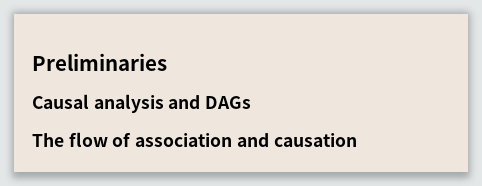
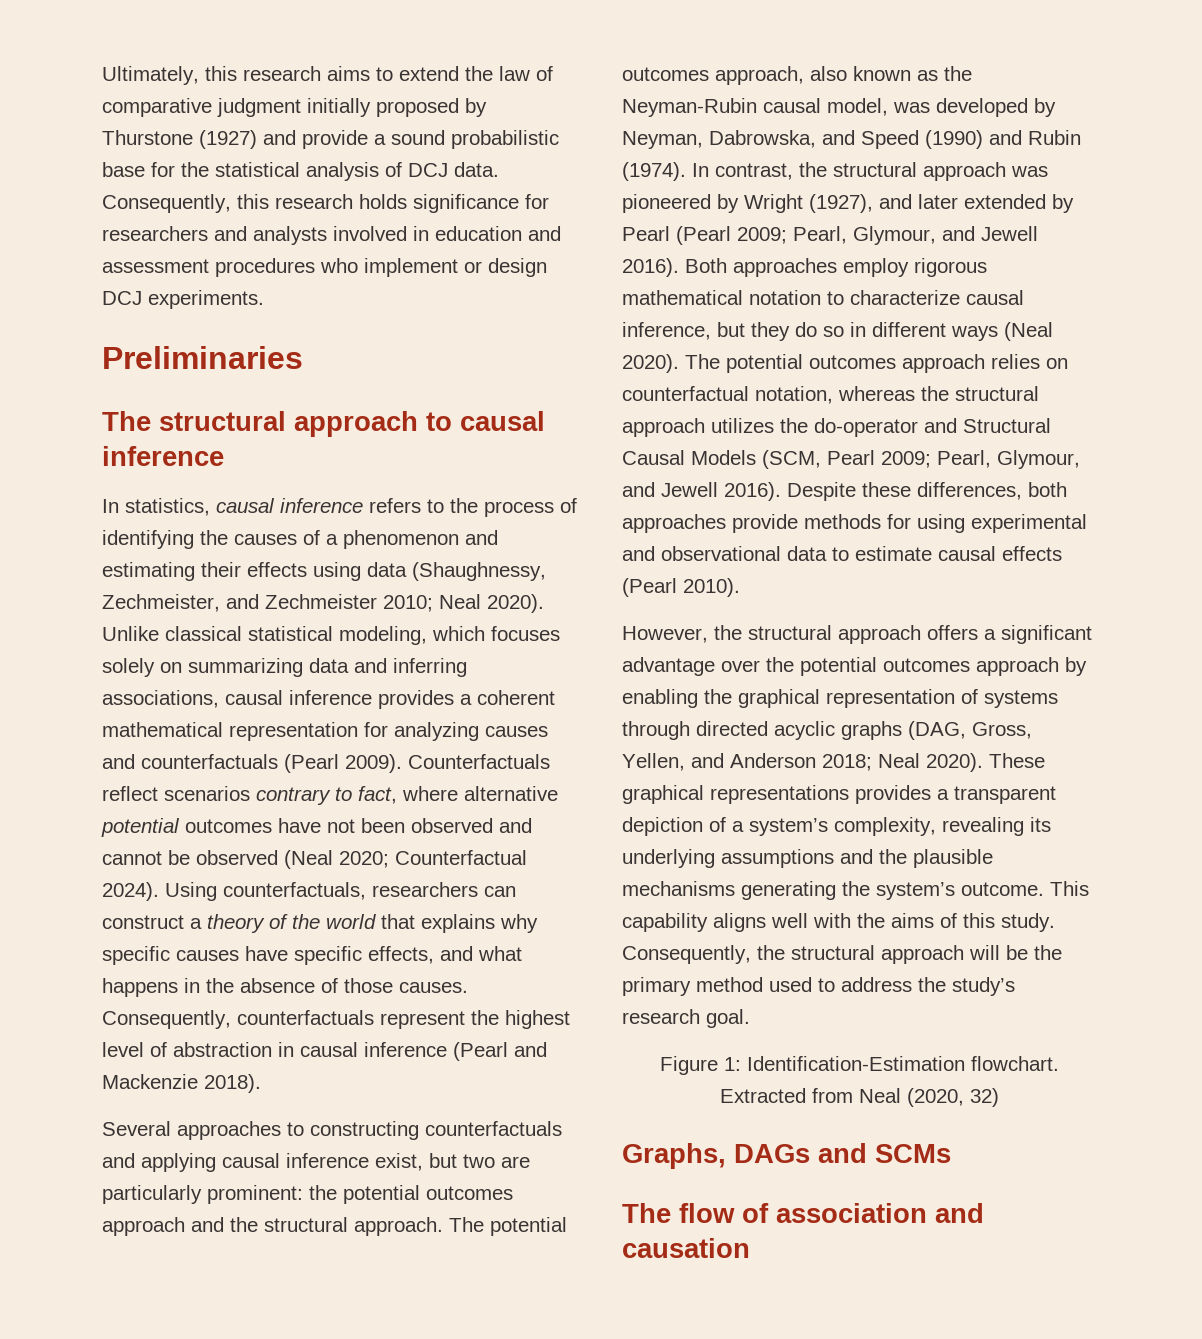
[32,53,167,71] [32,94,201,113] Preliminaries // Causal analysis and -> [102,66,553,85] [102,98,487,117] [102,130,559,149] [102,162,499,181] [102,194,549,213] [102,226,561,245] [102,258,547,277] [102,290,264,309] [102,346,303,369] [102,411,545,437] [102,446,224,466] [102,498,577,517] [102,530,498,549] [102,562,546,581] [102,594,544,613] [102,626,560,645] [102,658,467,677] [102,690,555,709] [102,722,548,741] [102,754,550,773] [102,786,558,805] [101,818,532,837] [102,850,527,869] [102,882,516,901] [102,914,538,933] [102,946,522,965] [102,978,468,997] [102,1010,570,1029] [102,1042,547,1061] [102,1074,261,1093] [102,1121,562,1140] [102,1153,530,1172] [102,1185,513,1204] [102,1217,567,1236] [622,66,972,85] [622,98,1056,117] [622,130,1081,149] [622,162,1048,181] [622,194,1074,213] [622,226,1038,245] [622,258,987,277] [622,290,1024,305] [622,322,1053,341] [622,354,1068,373] [622,386,1039,404] [622,418,1051,437] [622,450,1080,469] [622,482,1067,501] [622,514,1087,533] [622,546,1062,561] [622,578,740,597] [622,625,1092,644] [622,657,1087,676] [622,689,1058,708] [622,721,1032,740] [622,753,1045,772] [622,785,1056,804] [622,817,1051,836] [622,849,993,868] [622,881,1089,900] [622,913,1055,932] [622,945,1062,964] [622,977,1015,996] [622,1009,750,1028] [660,1056,1059,1075] [720,1088,999,1107] [622,1143,726,1169] Ultimately, this research aims to extend the law of comparative judgment initially proposed by Thurstone (1927) and provide a sound probabilistic base for the statistical analysis of DCJ data. Consequently, this research holds significance for researchers and analysts involved in education and assessment procedures who implement or design DCJ experiments. // Preliminaries // The structural approach to causal inference // In statistics, causal inference refers to the process of identifying the causes of a phenomenon and estimating their effects using data (Shaughnessy, Zechmeister, and Zechmeister 2010; Neal 2020). Unlike classical statistical modeling, which focuses solely on summarizing data and inferring associations, causal inference provides a coherent mathematical representation for analyzing causes and counterfactuals (Pearl 2009). Counterfactuals reflect scenarios contrary to fact, where alternative potential outcomes have not been observed and cannot be observed (Neal 2020; Counterfactual 2024). Using counterfactuals, researchers can construct a theory of the world that explains why specific causes have specific effects, and what happens in the absence of those causes. Consequently, counterfactuals represent the highest level of abstraction in causal inference (Pearl and Mackenzie 2018). // Several approaches to constructing counterfactuals and applying causal inference exist, but two are particularly prominent: the potential outcomes approach and the structural approach. The potential outcomes approach, also known as the Neyman-Rubin causal model, was developed by Neyman, Dabrowska, and Speed (1990) and Rubin (1974). In contrast, the structural approach was pioneered by Wright (1927), and later extended by Pearl (Pearl 2009; Pearl, Glymour, and Jewell 2016). Both approaches employ rigorous mathematical notation to characterize causal inference, but they do so in different ways (Neal 2020). The potential outcomes approach relies on counterfactual notation, whereas the structural approach utilizes the do-operator and Structural Causal Models (SCM, Pearl 2009; Pearl, Glymour, and Jewell 2016). Despite these differences, both approaches provide methods for using experimental and observational data to estimate causal effects (Pearl 2010). // However, the structural approach offers a significant advantage over the potential outcomes approach by enabling the graphical representation of systems through directed acyclic graphs (DAG, Gross, Yellen, and Anderson 2018; Neal 2020). These graphical representations provides a transparent depiction of a system’s complexity, revealing its underlying assumptions and the plausible mechanisms generating the system’s outcome. This capability aligns well with the aims of this study. Consequently, the structural approach will be the primary method used to address the study’s research goal. // Figure 1: Identification-Estimation flowchart. Extracted from Neal (2020, 32) // Graphs,
(252, 102) none -> [818,1143,951,1163] and SCMs

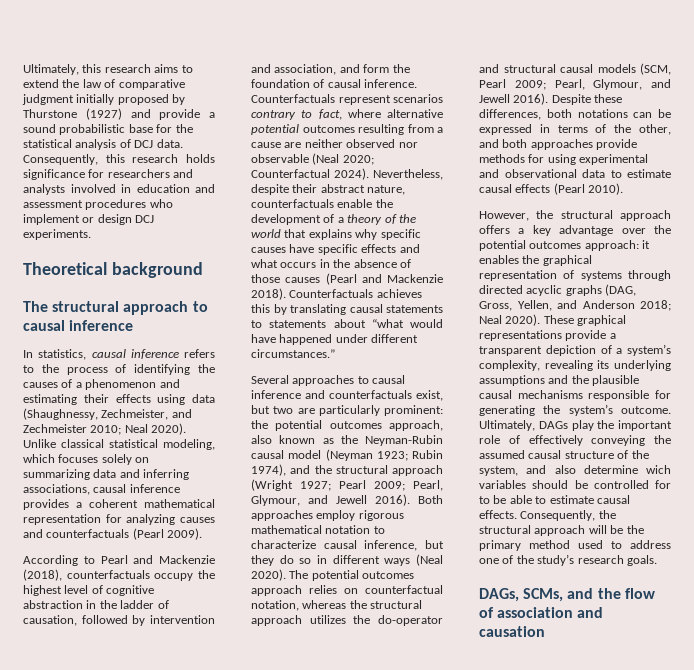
[102,346,303,369] Preliminaries -> [23,262,203,278] Theoretical background
[408,754,550,769] [102,786,158,801] Counterfactuals reflect -> [23,555,215,566] [23,569,215,581] [23,585,155,596] [23,600,169,609] [23,615,215,626] [251,64,410,75] [251,79,418,88] [251,94,391,105] // According to Pearl and Mackenzie (2018), counterfactuals occupy the highest level of cognitive abstraction in the ladder of causation, followed by intervention and association, and form the foundation of causal inference. Counterfactuals represent
[278,818,532,833] [102,850,527,869] [102,882,516,901] [102,915,184,929] have not been observed and cannot be observed (Neal 2020; Counterfactual 2024). Using counterfactuals, researchers can construct -> [358,124,443,135] [251,139,418,148] [251,153,374,165] [251,168,443,180] [251,184,406,195] [251,199,393,208] [251,214,335,225] resulting from a cause are neither observed nor observable (Neal 2020; Counterfactual 2024). Nevertheless, despite their abstract nature, counterfactuals enable the development of
[368,946,434,964] effects, -> [361,244,397,253] effects
[102,978,178,997] happens -> [280,262,317,268] occurs
[399,982,468,993] [102,1010,570,1029] [102,1042,547,1061] [102,1074,261,1093] [102,1121,562,1140] [102,1153,369,1172] causes. Consequently, counterfactuals represent the highest level of abstraction in causal inference (Pearl and Mackenzie 2018). // Several approaches to constructing counterfactuals and applying causal inference -> [285,273,443,285] [251,288,422,300] [251,304,443,315] [251,319,443,328] [251,334,419,345] [251,349,335,358] [251,375,406,386] [251,390,412,399] causes (Pearl and Mackenzie 2018). Counterfactuals achieves this by translating causal statements to statements about “what would have happened under different circumstances.” // Several approaches to causal inference and counterfactuals
[102,1217,567,1236] [622,67,709,81] approach and the structural approach. The potential outcomes -> (382, 425) none
[827,98,1056,117] [622,130,1081,149] [622,162,1048,181] [622,194,1074,213] [622,226,731,245] model, was developed by Neyman, Dabrowska, and Speed (1990) and Rubin (1974). In contrast, the structural approach was pioneered by Wright (1927), and later extended by Pearl (Pearl -> [288,449,443,461] [251,464,443,476] [251,479,366,491] model (Neyman 1923; Rubin 1974), and the structural approach (Wright 1927; Pearl
[963,418,1051,433] [622,450,756,465] Structural Causal Models -> [503,64,636,73] structural causal models
(1067, 489) none -> [577,109,671,118] [479,124,671,135] [479,139,528,148] notations can be expressed in terms of the other, and both
[1001,625,1092,644] significant -> [532,225,551,236] key
[976,657,1087,676] [622,689,698,708] approach by enabling -> [584,240,651,251] [479,255,519,264] approach: it enables
[855,785,931,804] provides -> [565,330,607,341] provide
[622,881,1089,900] [622,913,1055,932] mechanisms generating the system’s outcome. This capability aligns well with the aims of this study. -> [479,390,671,401] [479,404,671,416] [479,420,672,431] [479,435,671,446] [479,450,649,459] [479,465,671,476] [479,480,671,489] [479,495,630,504] [479,510,517,519] causal mechanisms responsible for generating the system’s outcome. Ultimately, DAGs play the important role of effectively conveying the assumed causal structure of the system, and also determine wich variables should be controlled for to be able to estimate causal effects.
(912, 984) none -> [479,555,514,564] one of
[706,1009,750,1028] [660,1056,1059,1075] [720,1088,999,1107] [622,1143,951,1169] [622,1203,671,1223] goal. // Figure 1: Identification-Estimation flowchart. Extracted from Neal (2020, 32) // Graphs, DAGs and SCMs // The -> [626,555,657,566] [479,588,621,602] goals. // DAGs, SCMs, and the

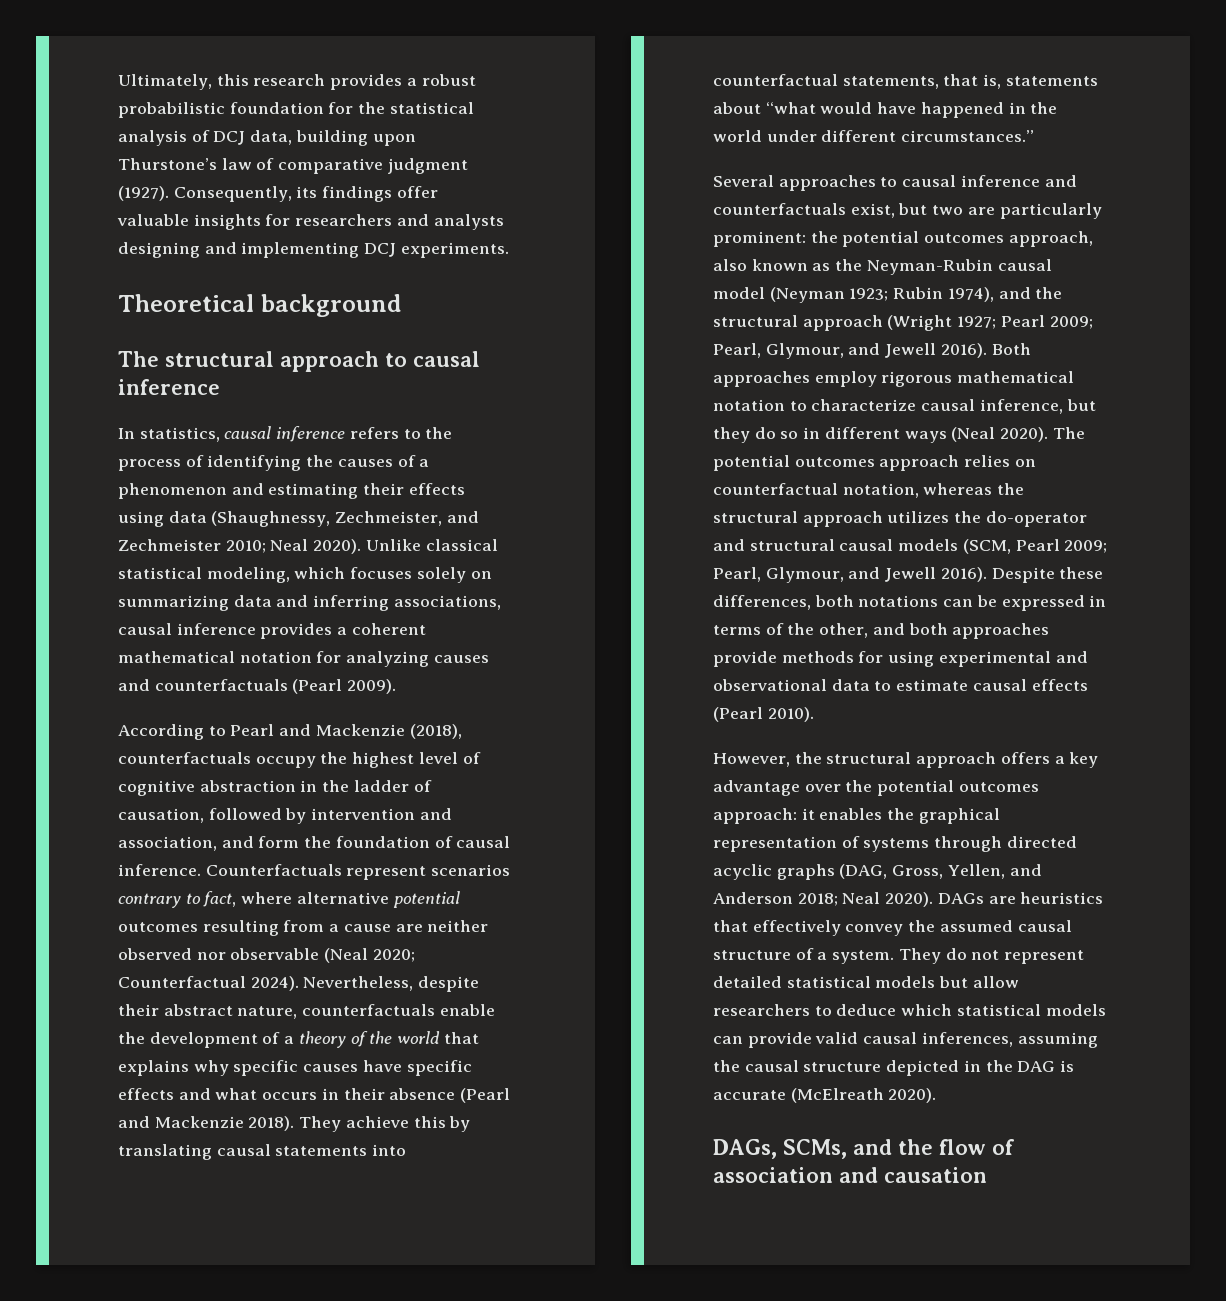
[154,64,193,73] [23,79,185,90] [22,94,186,105] [23,108,215,120] [23,124,153,135] aims to extend the law of comparative judgment initially proposed by Thurstone (1927) and provide a sound probabilistic base -> [330,74,476,90] [118,102,324,118] provides a robust probabilistic foundation
[156,139,183,148] [23,154,215,165] [23,169,194,180] [23,184,215,195] [23,199,173,210] [23,214,132,225] data. Consequently, this research holds significance for researchers and analysts involved in education and assessment procedures who implement or design -> [250,130,416,146] [118,158,468,174] [118,186,438,202] [117,214,504,230] [118,242,360,258] data, building upon Thurstone’s law of comparative judgment (1927). Consequently, its findings offer valuable insights for researchers and analysts designing and implementing
[23,514,101,525] representation -> [239,651,312,663] notation
[333,259,411,268] [251,274,321,283] the absence of those causes -> [343,1088,456,1100] their absence
[289,289,422,298] Counterfactuals achieves -> [299,1116,409,1132] They achieve
[251,320,262,328] to -> [372,1144,407,1156] [713,74,1002,89] into counterfactual statements, that is,
(333, 339) none -> [1008,102,1058,114] [713,130,762,142] in the world
[543,315,627,326] [479,330,616,341] [479,344,671,356] [479,360,671,371] [479,375,640,386] [479,390,671,401] [479,404,671,416] [479,420,672,431] [479,435,646,446] These graphical representations provide a transparent depiction of a system’s complexity, revealing its underlying assumptions and the plausible causal mechanisms responsible for generating the system’s outcome. Ultimately, DAGs play the important role of effectively conveying -> [937,892,1104,904] [713,920,904,936] DAGs are heuristics that effectively convey
[631,450,649,459] [479,465,671,476] [479,480,671,489] [479,495,630,504] [479,510,616,521] [479,525,644,536] [479,540,671,551] [479,554,657,566] the system, and also determine wich variables should be controlled for to be able to estimate causal effects. Consequently, the structural approach will be the primary method used to address one of the study’s research goals. -> [817,948,1085,964] [713,976,1019,988] [713,1004,1106,1016] [713,1032,1098,1048] [713,1060,1075,1076] [713,1088,937,1103] a system. They do not represent detailed statistical models but allow researchers to deduce which statistical models can provide valid causal inferences, assuming the causal structure depicted in the DAG is accurate (McElreath 2020).

